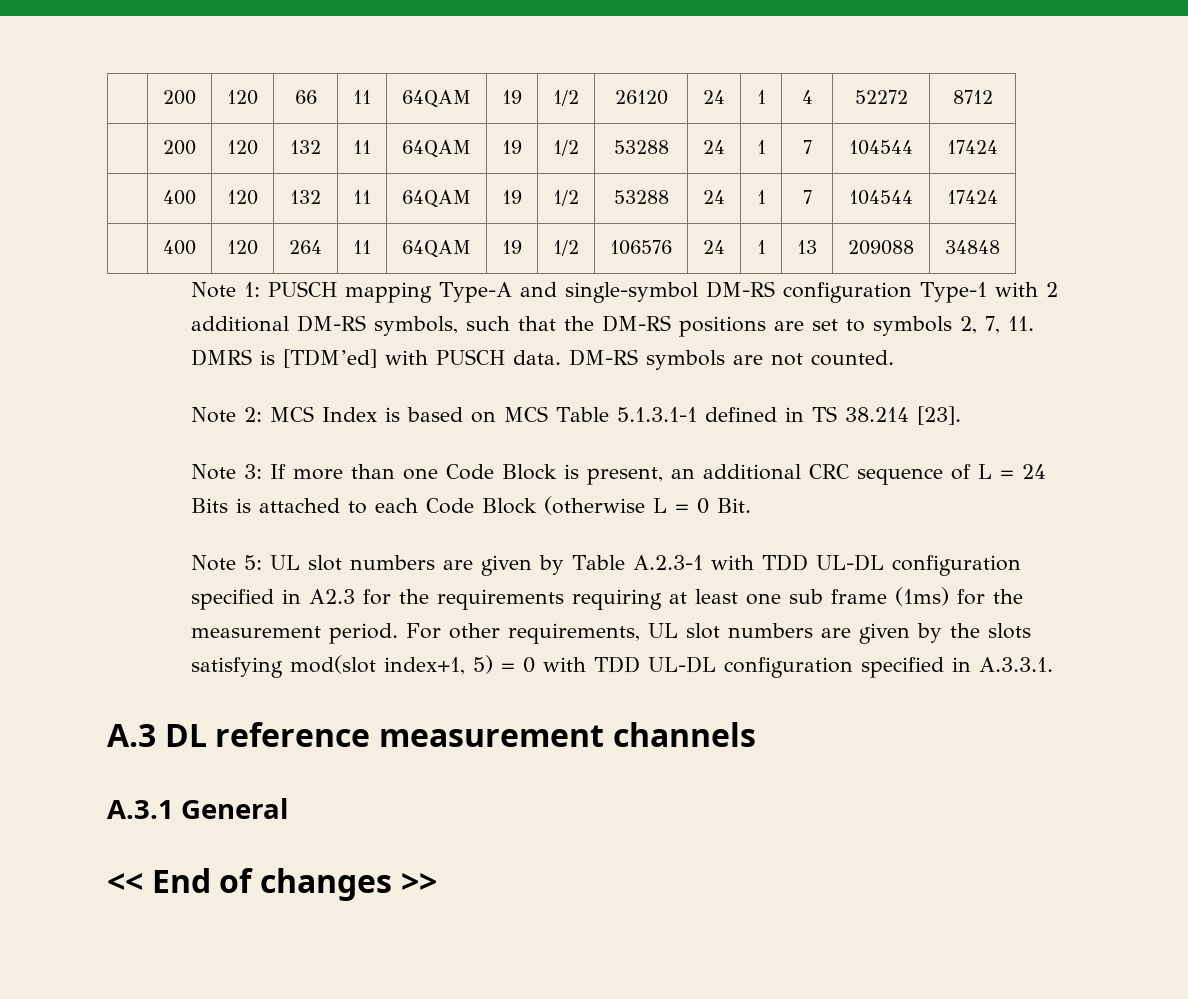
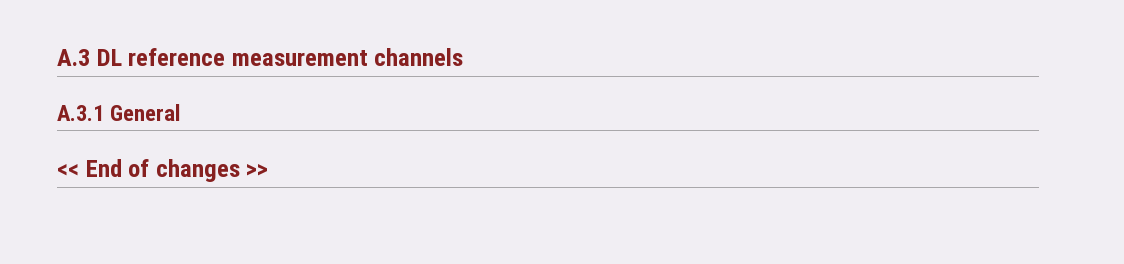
[163,90,196,105] [227,90,258,105] [294,90,317,104] [353,90,371,104] [402,90,471,108] [502,90,522,104] [553,90,579,106] [614,90,668,105] [703,90,725,104] [756,90,766,104] [801,90,813,104] [854,90,908,104] [952,90,993,104] [163,140,196,155] [227,140,258,155] [290,140,321,154] [353,140,371,154] [402,140,471,158] [502,140,522,154] [553,140,579,156] [613,140,669,154] [703,140,725,154] [756,140,766,154] [802,140,812,154] [849,140,913,155] [947,140,998,154] [163,190,196,205] [227,190,258,205] [290,190,321,204] [353,190,371,204] [402,190,471,208] [502,190,522,204] [553,190,579,206] [613,190,669,204] [703,190,725,204] [756,190,766,204] [802,190,812,204] [849,190,913,205] [947,190,998,204] [163,240,196,255] [227,240,258,255] [289,240,322,254] [353,240,371,254] [402,240,471,258] [502,240,522,254] [553,240,579,256] [610,240,672,255] [703,240,725,254] [756,240,766,254] [797,240,817,254] [848,240,914,255] [945,240,1000,254] [190,281,1058,303] [190,315,1034,337] [190,349,894,370] [190,406,961,425] [190,464,1046,485] [190,496,751,515] [190,554,1021,576] [190,587,1023,610] [190,623,1031,644] [190,655,1053,678] | 200 | 120 | 66 | 11 | 64QAM | 19 | 1/2 | 26120 | 24 | 1 | 4 | 52272 | 8712 // | 200 | 120 | 132 | 11 | 64QAM | 19 | 1/2 | 53288 | 24 | 1 | 7 | 104544 | 17424 // | 400 | 120 | 132 | 11 | 64QAM | 19 | 1/2 | 53288 | 24 | 1 | 7 | 104544 | 17424 // | 400 | 120 | 264 | 11 | 64QAM | 19 | 1/2 | 106576 | 24 | 1 | 13 | 209088 | 34848 // Note 1: PUSCH mapping Type-A and single-symbol DM-RS configuration Type-1 with 2 additional DM-RS symbols, such that the DM-RS positions are set to symbols 2, 7, 11. DMRS is [TDM’ed] with PUSCH data. DM-RS symbols are not counted. // Note 2: MCS Index is based on MCS Table 5.1.3.1-1 defined in TS 38.214 [23]. // Note 3: If more than one Code Block is present, an additional CRC sequence of L = 24 Bits is attached to each Code Block (otherwise L = 0 Bit. // Note 5: UL slot numbers are given by Table A.2.3-1 with TDD UL-DL configuration specified in A2.3 for the requirements requiring at least one sub frame (1ms) for the measurement period. For other requirements, UL slot numbers are given by the slots satisfying mod(slot index+1, 5) = 0 with TDD UL-DL configuration specified in A.3.3.1. // -> (57, 57) none

